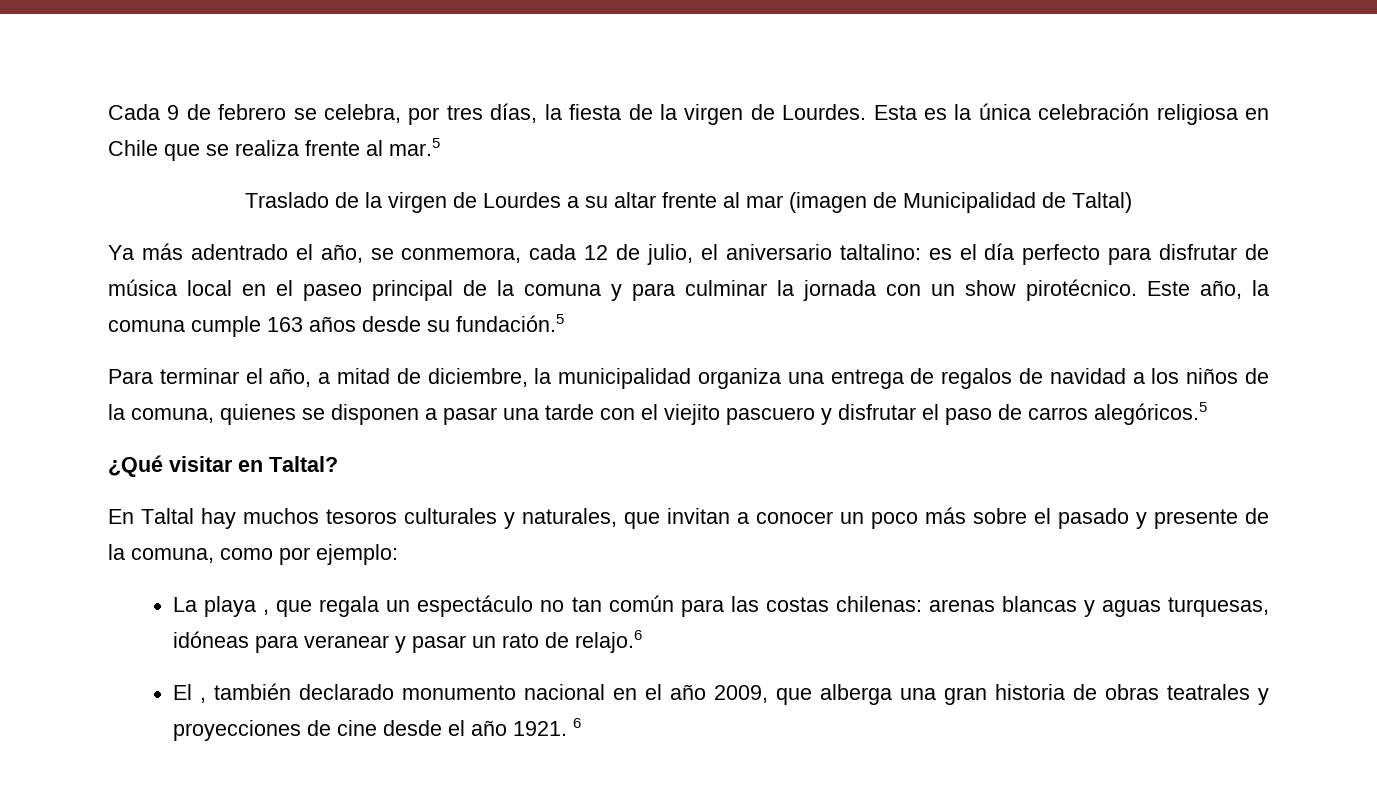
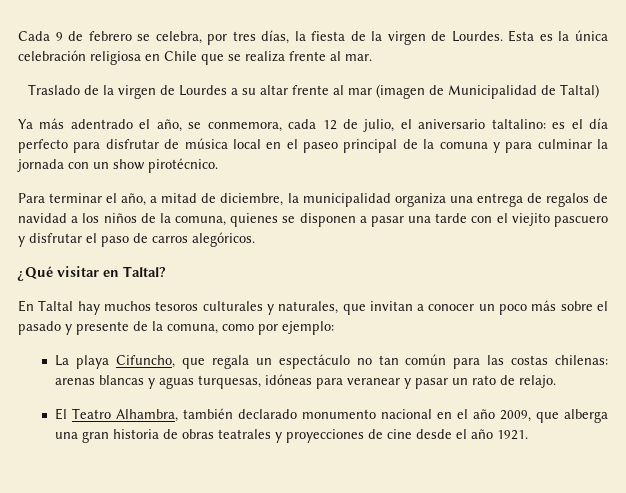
[389,138,440,156] mar.5 -> [345,54,372,61] mar.
[1147,280,1269,299] [108,314,564,337] Este año, la comuna cumple 163 años desde su fundación.5 -> (218, 165) none
[1094,402,1207,425] alegóricos.5 -> [192,232,255,247] alegóricos.
[263,609,270,615] , -> [116,355,176,368] Cifuncho,
[575,630,643,653] relajo.6 -> [519,375,557,388] relajo.
[200,697,207,703] , -> [72,408,179,422] Teatro Alhambra,
[573,718,582,728] 6 -> (529, 435) none

